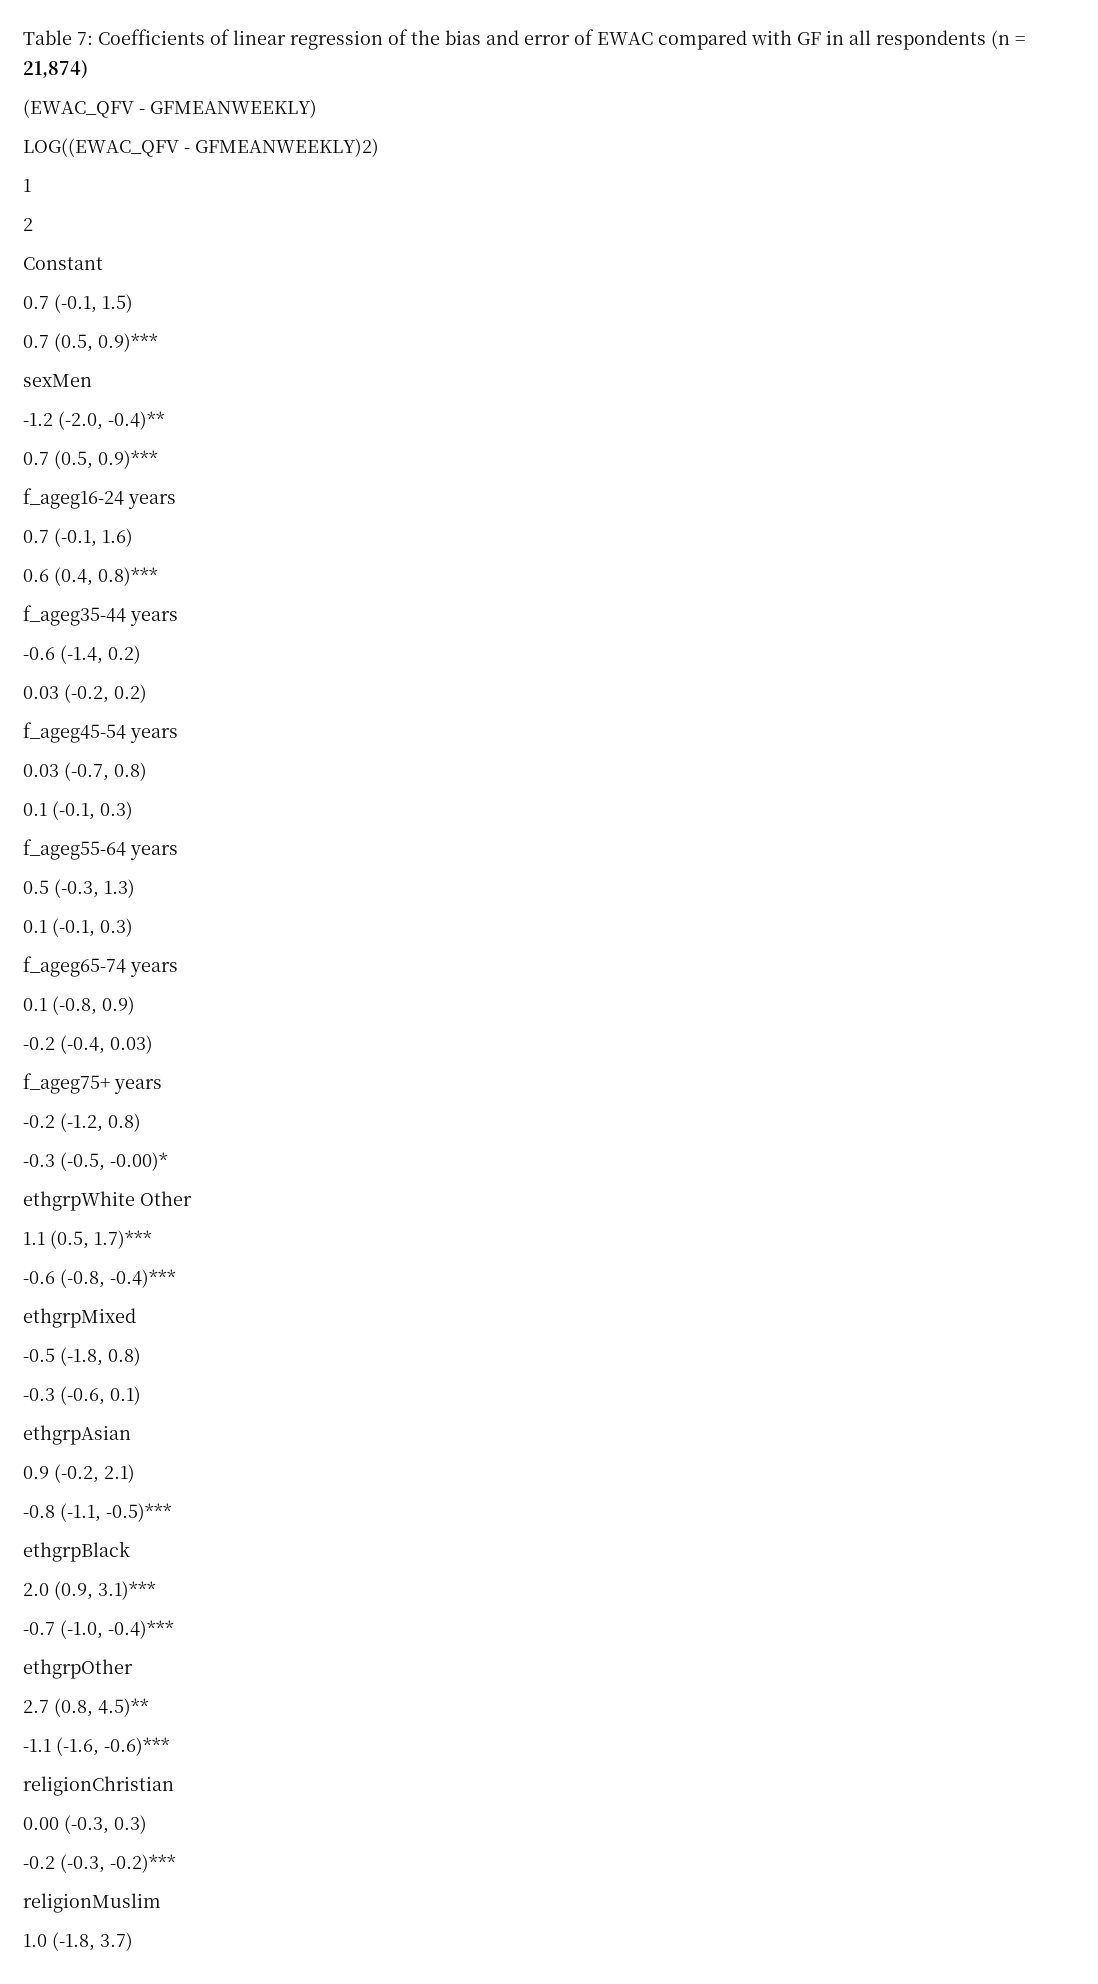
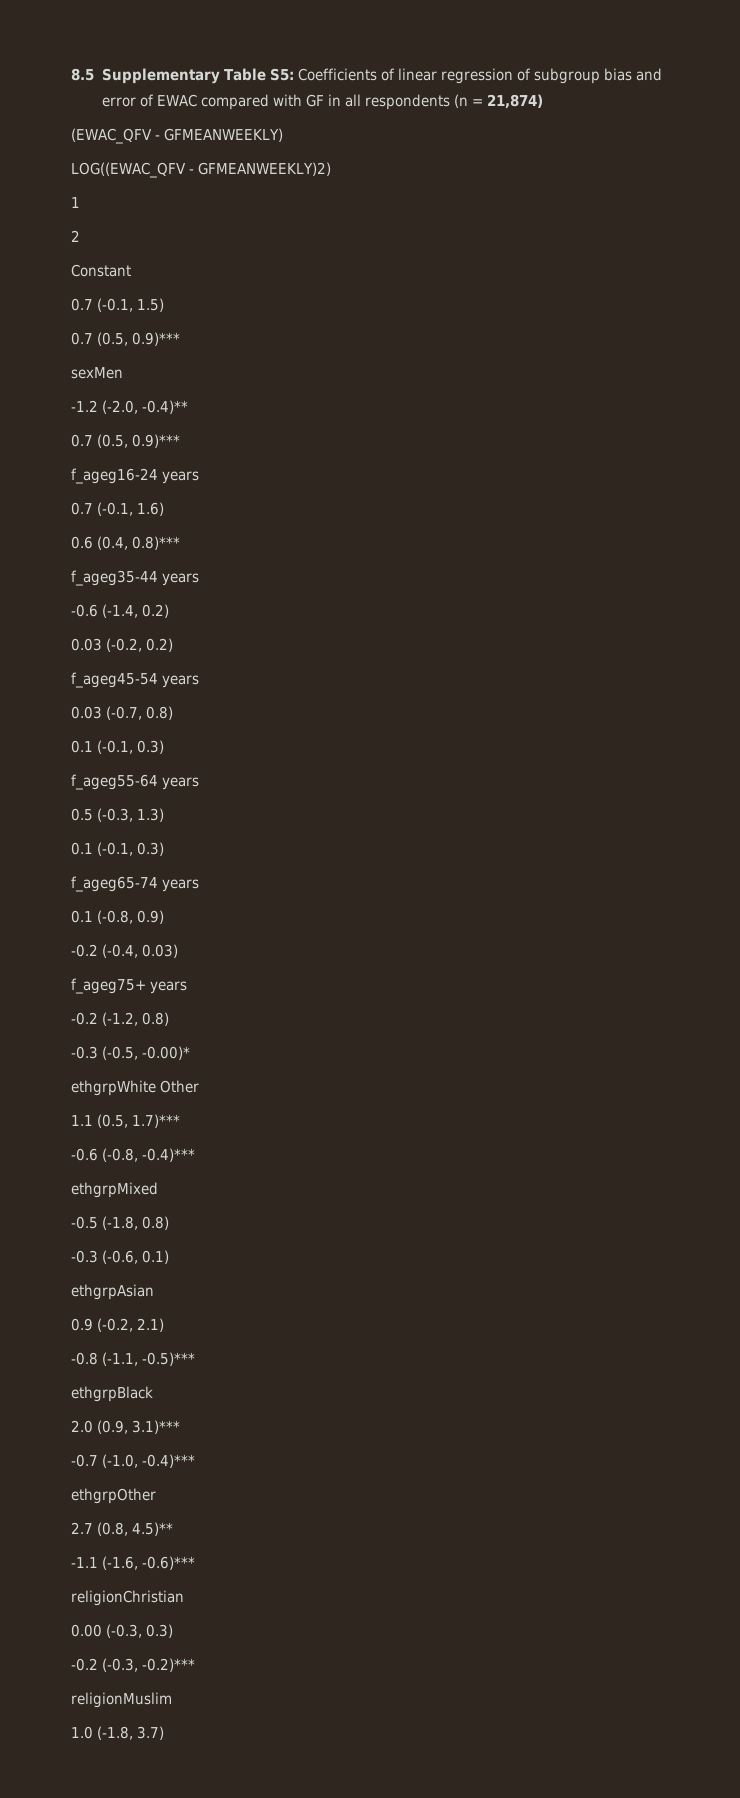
[23,30,93,45] Table 7: -> [71,68,294,84] 8.5 Supplementary Table S5:
[411,30,440,45] the -> [533,68,600,84] subgroup

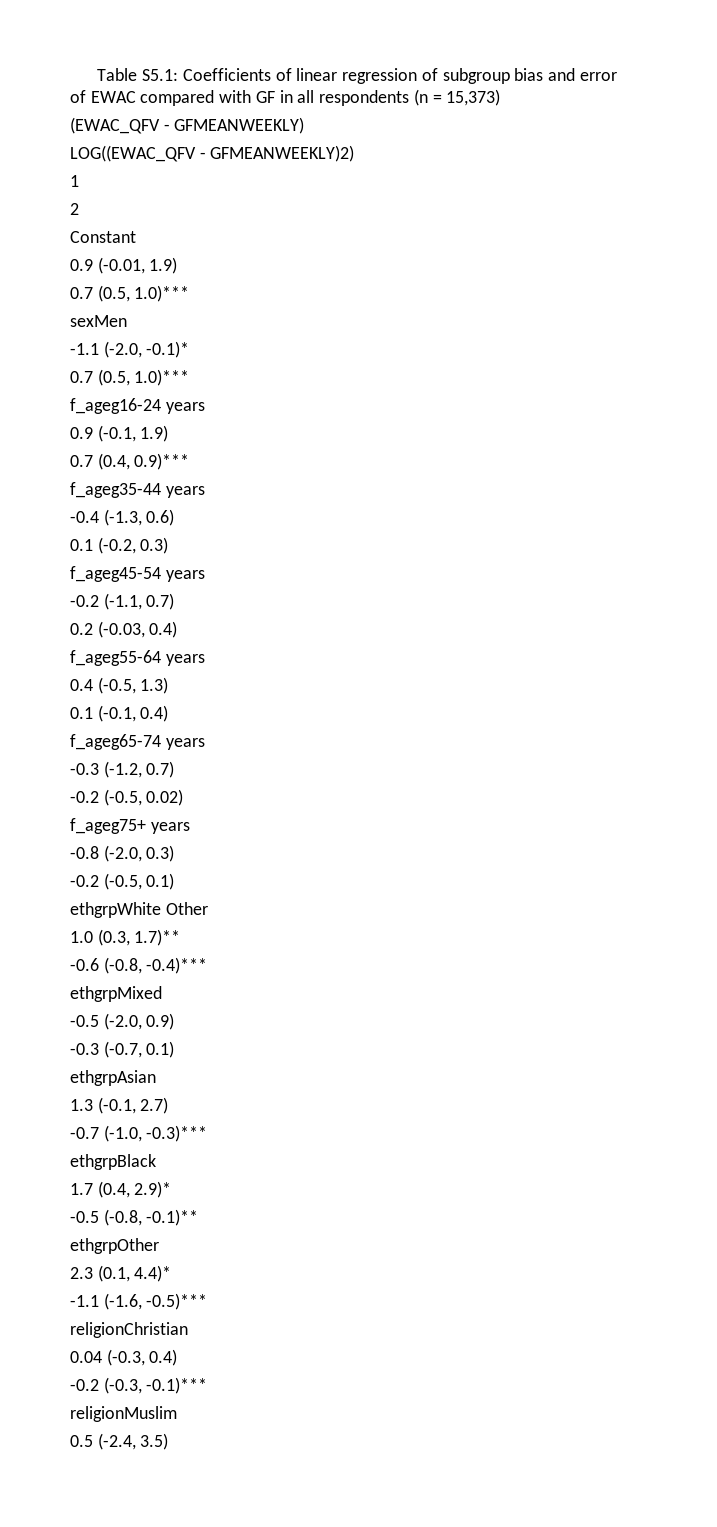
[71,68,294,84] 8.5 Supplementary Table S5: -> [97,68,179,81] Table S5.1:
[487,94,544,109] 21,874) -> [446,89,501,106] 15,373)
[71,298,165,312] [71,332,181,346] 0.7 (-0.1, 1.5) // 0.7 (0.5, 0.9)*** -> [70,257,178,274] [70,285,190,302] 0.9 (-0.01, 1.9) // 0.7 (0.5, 1.0)***
[71,400,189,414] [71,434,181,448] -1.2 (-2.0, -0.4)** // 0.7 (0.5, 0.9)*** -> [70,341,190,358] [70,369,190,386] -1.1 (-2.0, -0.1)* // 0.7 (0.5, 1.0)***
[71,502,165,516] [71,536,181,550] [71,570,200,586] [71,604,170,618] [71,638,174,652] [71,672,200,688] [71,706,174,720] [71,740,165,754] 0.7 (-0.1, 1.6) // 0.6 (0.4, 0.8)*** // f_ageg35-44 years // -0.6 (-1.4, 0.2) // 0.03 (-0.2, 0.2) // f_ageg45-54 years // 0.03 (-0.7, 0.8) // 0.1 (-0.1, 0.3) -> [70,425,169,442] [70,453,190,470] [70,482,205,498] [70,509,175,526] [70,537,169,554] [70,566,205,582] [70,593,175,610] [70,621,178,638] 0.9 (-0.1, 1.9) // 0.7 (0.4, 0.9)*** // f_ageg35-44 years // -0.4 (-1.3, 0.6) // 0.1 (-0.2, 0.3) // f_ageg45-54 years // -0.2 (-1.1, 0.7) // 0.2 (-0.03, 0.4)
[71,808,134,822] 0.5 (-0.3, -> [70,677,136,694] 0.4 (-0.5,
[137,842,165,856] 0.3) -> [140,705,169,722] 0.4)
[71,910,165,924] [71,944,179,958] 0.1 (-0.8, 0.9) // -0.2 (-0.4, 0.03) -> [70,761,175,778] [70,789,184,806] -0.3 (-1.2, 0.7) // -0.2 (-0.5, 0.02)
[71,1012,170,1026] [71,1046,191,1060] -0.2 (-1.2, 0.8) // -0.3 (-0.5, -0.00)* -> [70,845,175,862] [70,873,175,890] -0.8 (-2.0, 0.3) // -0.2 (-0.5, 0.1)
[71,1114,181,1128] 1.1 (0.5, 1.7)*** -> [70,929,181,946] 1.0 (0.3, 1.7)**
[102,1216,170,1230] [71,1250,139,1264] (-1.8, 0.8) // -0.3 (-0.6, -> [103,1013,175,1030] [70,1041,142,1058] (-2.0, 0.9) // -0.3 (-0.7,
[71,1318,165,1332] [71,1352,196,1366] [71,1386,153,1402] [71,1420,181,1434] [71,1454,196,1468] [71,1488,156,1504] [71,1522,174,1536] 0.9 (-0.2, 2.1) // -0.8 (-1.1, -0.5)*** // ethgrpBlack // 2.0 (0.9, 3.1)*** // -0.7 (-1.0, -0.4)*** // ethgrpOther // 2.7 (0.8, 4.5)** -> [70,1097,169,1114] [70,1125,208,1142] [70,1154,156,1170] [70,1181,172,1198] [70,1209,199,1226] [70,1238,159,1254] [70,1265,172,1282] 1.3 (-0.1, 2.7) // -0.7 (-1.0, -0.3)*** // ethgrpBlack // 1.7 (0.4, 2.9)* // -0.5 (-0.8, -0.1)** // ethgrpOther // 2.3 (0.1, 4.4)*
[142,1556,196,1570] -0.6)*** -> [146,1293,208,1310] -0.5)***
[71,1624,174,1638] 0.00 (-0.3, 0.3) -> [70,1349,178,1366] 0.04 (-0.3, 0.4)
[142,1658,196,1672] -0.2)*** -> [146,1377,208,1394] -0.1)***
[71,1726,165,1740] 1.0 (-1.8, 3.7) -> [70,1433,169,1450] 0.5 (-2.4, 3.5)

